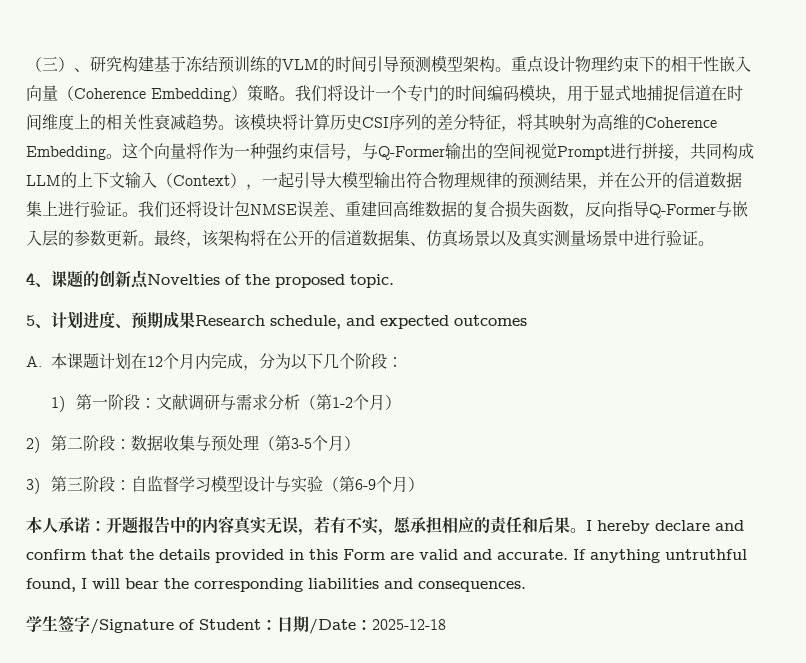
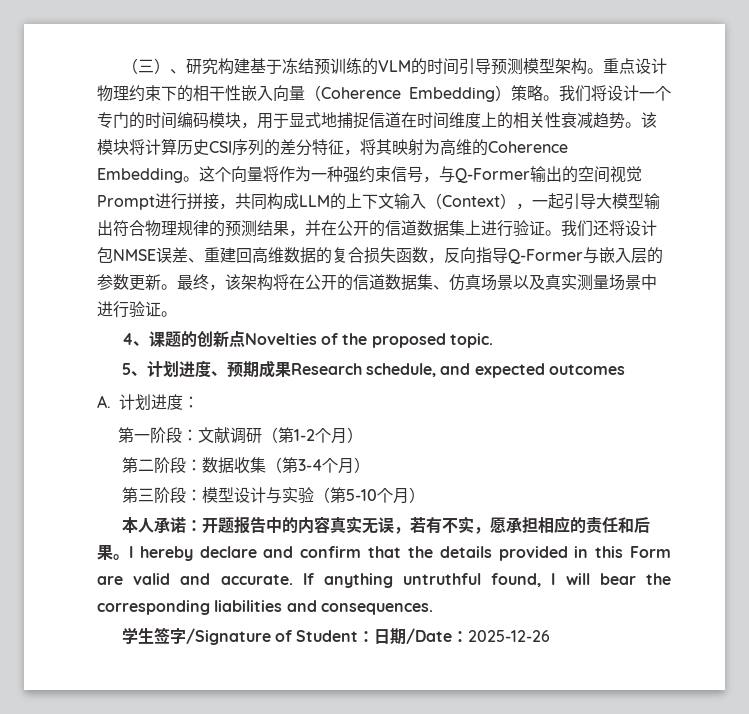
[51,353,388,371] 本课题计划在12个月内完成，分为以下几个阶段 -> [119,394,183,410] 计划进度
[51,396,66,412] 1) -> (199, 402) none
[220,394,301,410] 与需求分析 -> (263, 435) none
[26,437,40,453] 2) -> (364, 435) none
[195,435,361,452] [26,478,40,494] 与预处理（第3-5个月） // 3) -> [265,457,370,474] （第3-4个月） //
[131,475,212,492] 自监督学习 -> (202, 495) none
[355,479,377,490] 6-9 -> [345,489,377,501] 5-10
[372,619,446,630] 2025-12-18 -> [468,630,551,642] 2025-12-26

